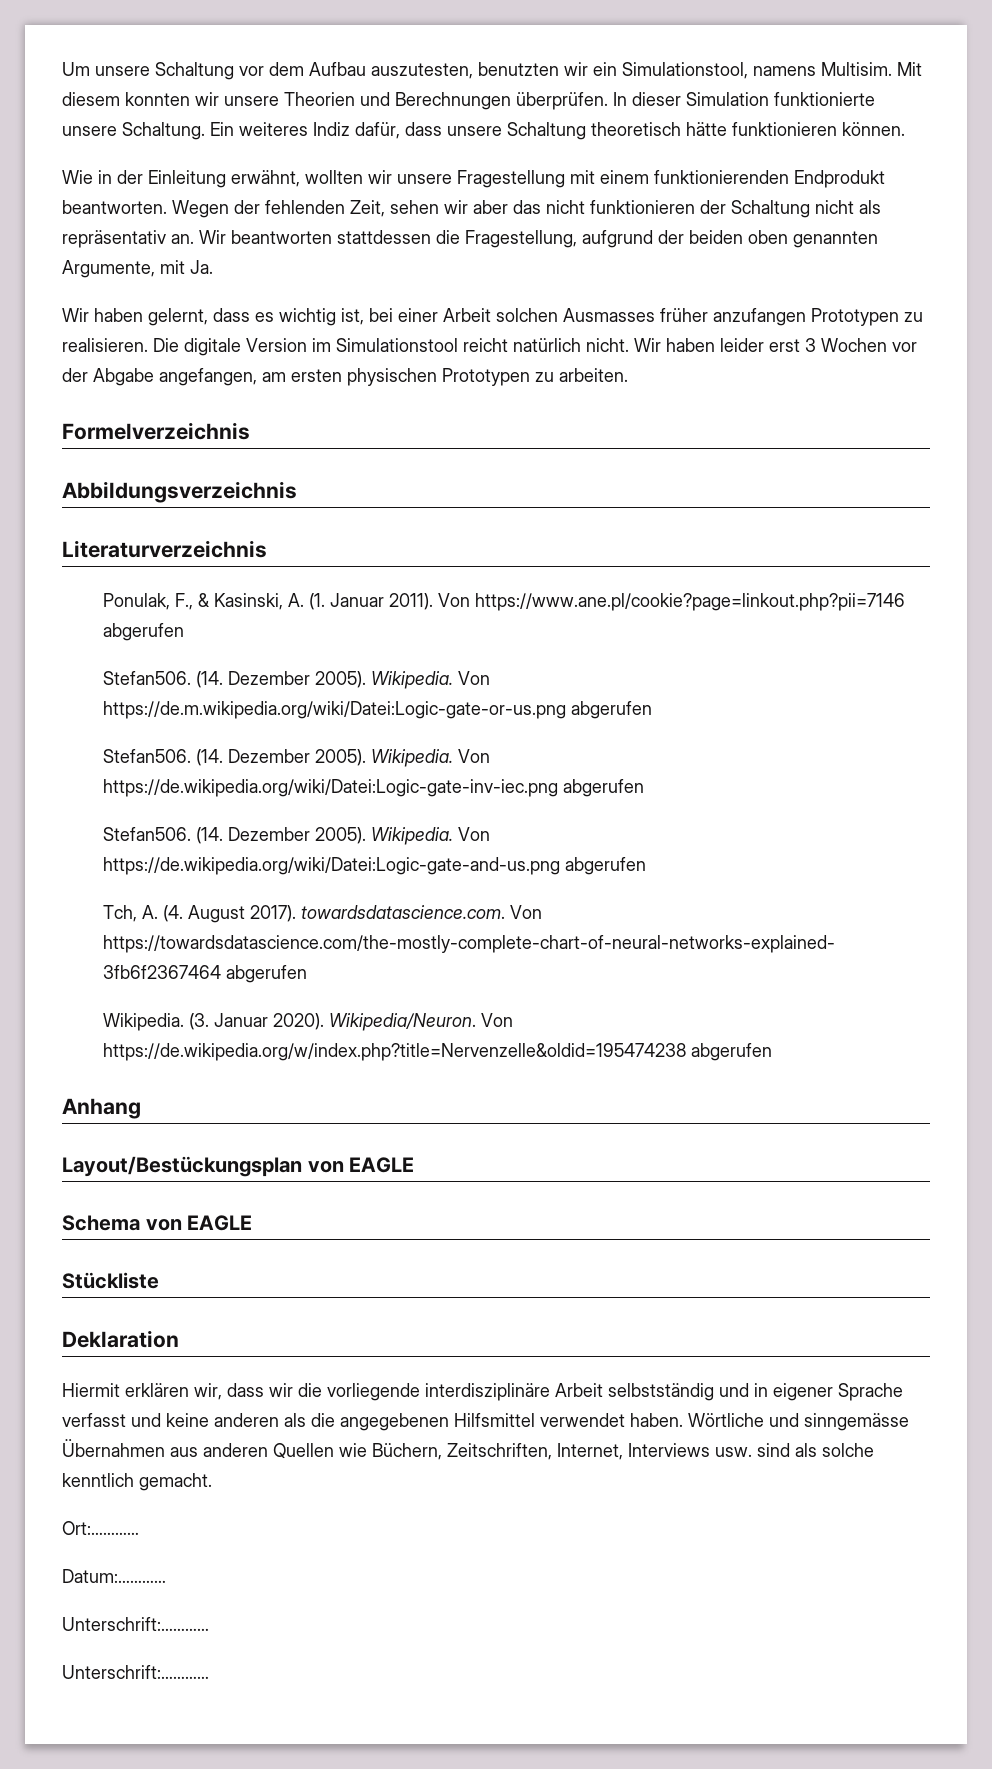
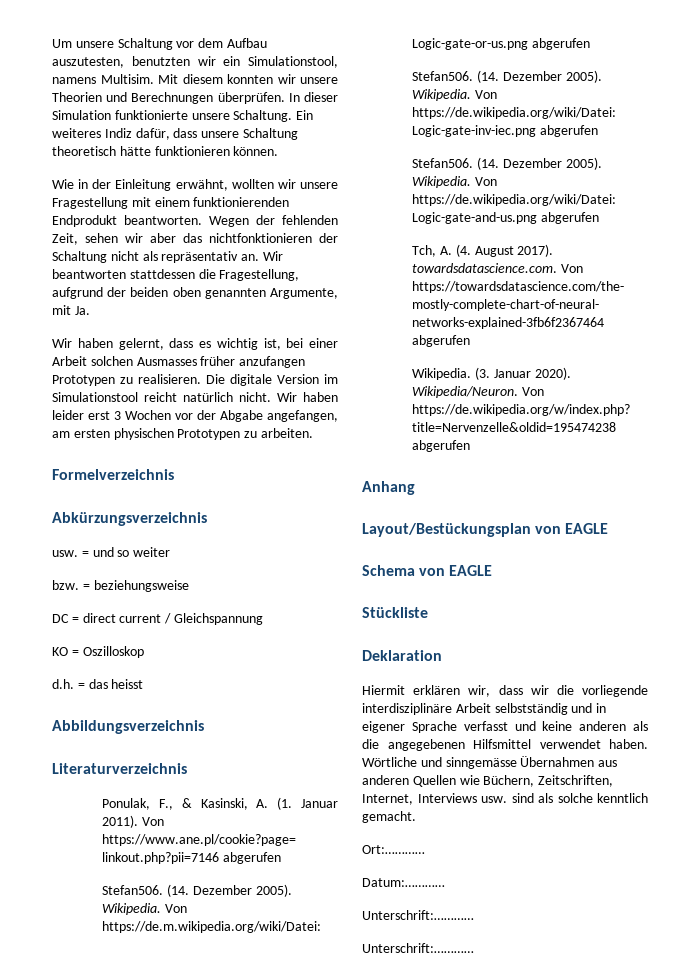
[546,200,695,214] nicht funktionieren -> [209,233,312,243] nichtfonktionieren
(250, 431) none -> [52,512,207,526] [52,547,171,557] [52,580,189,592] [52,613,263,625] [52,646,144,658] [52,679,144,689] // Abkürzungsverzeichnis // usw. = und so weiter // bzw. = beziehungsweise // DC = direct current / Gleichspannung // KO = Oszilloskop // d.h. = das heisst

